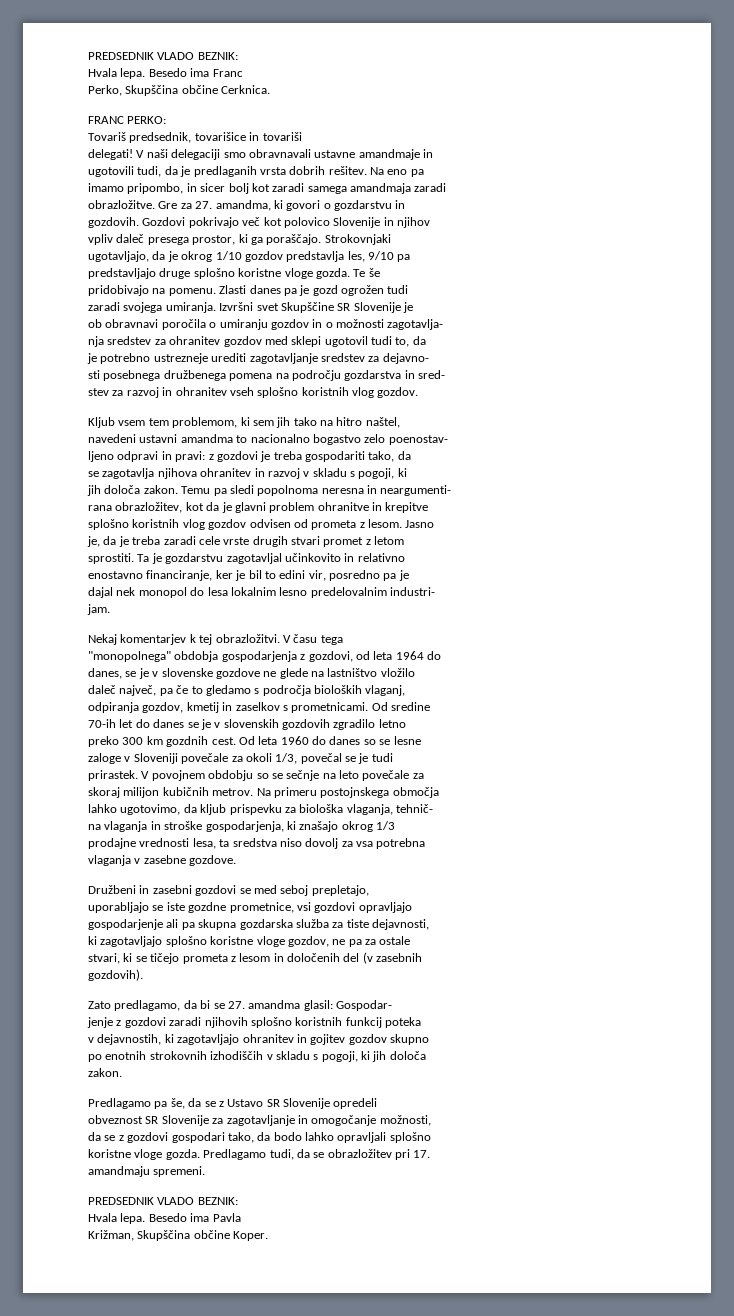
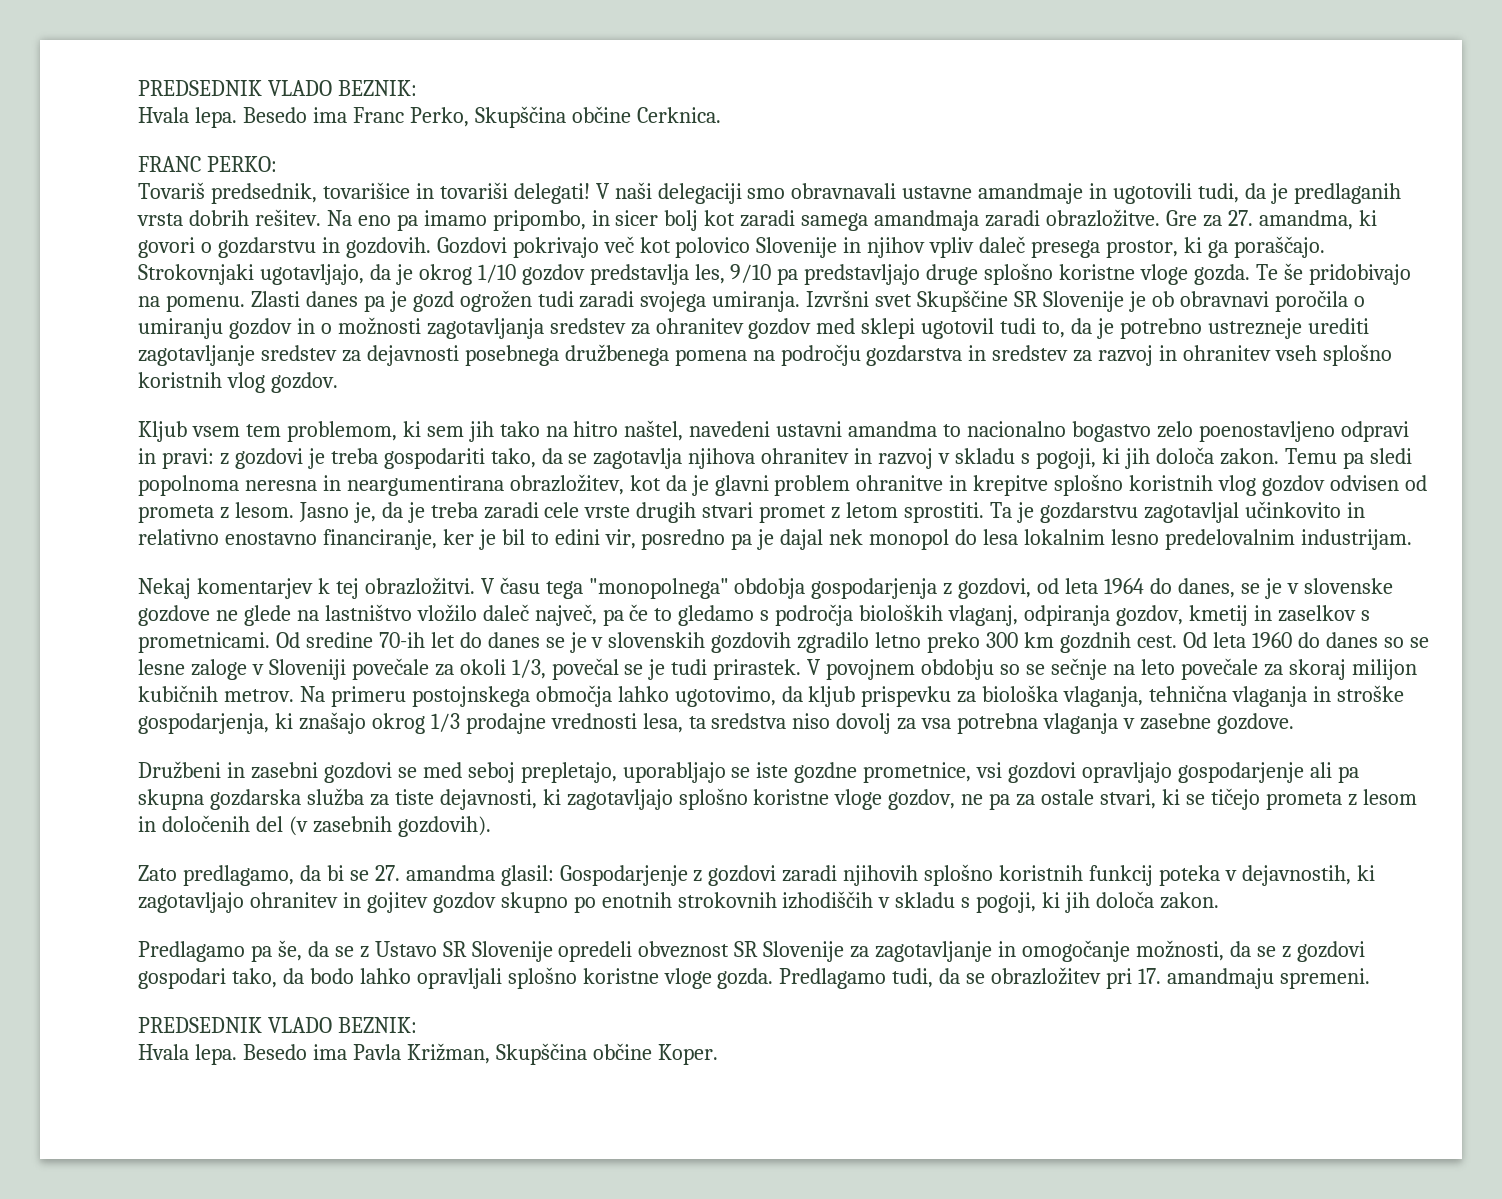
(243, 73) // -> (404, 115) none
(302, 136) // -> (508, 190) none
(433, 153) // -> (1108, 191) none
(424, 173) // -> (418, 222) none
(447, 187) // -> (1041, 218) none
(406, 204) // -> (340, 245) none
(430, 222) // -> (926, 247) none
(391, 239) // -> (254, 274) none
(411, 258) // -> (799, 276) none
(380, 272) // -> (1303, 271) none
(409, 289) // -> (574, 299) none
(413, 307) // -> (1146, 301) none
[387,319,444,330] [88,336,104,347] zagotavlja- // nja -> [426,318,544,339] zagotavljanja
(426, 340) // -> (1093, 326) none
[382,353,429,364] [88,370,100,379] dejavno- // sti -> [366,345,459,366] dejavnosti
[418,370,445,379] [88,388,109,396] sred- // stev -> [992,345,1069,361] sredstev
(400, 422) // -> (684, 430) none
[388,435,448,445] [88,451,114,462] poenostav- // ljeno -> [1198,421,1335,442] poenostavljeno
(411, 455) // -> (563, 456) none
(407, 472) // -> (1120, 456) none
[380,485,452,496] [88,505,112,511] neargumenti- // rana -> [346,475,504,496] neargumentirana
(429, 507) // -> (1049, 485) none
(435, 524) // -> (349, 512) none
(405, 540) // -> (899, 510) none
(405, 557) // -> (219, 537) none
(409, 575) // -> (775, 539) none
[390,587,435,596] [87,604,110,615] industri- // jam. -> [1300,529,1412,550] industrijam.
(343, 640) // -> (583, 590) none
(441, 655) // -> (1173, 586) none
(415, 672) // -> (477, 613) none
(406, 690) // -> (1019, 615) none
(430, 706) // -> (373, 640) none
(406, 723) // -> (922, 640) none
(421, 740) // -> (185, 667) none
(393, 757) // -> (708, 667) none
(424, 776) // -> (1283, 670) none
(439, 792) // -> (612, 696) none
[396,804,433,813] [88,824,101,830] tehnič- // na -> [1149,685,1228,702] tehnična
(395, 825) // -> (460, 722) none
(426, 843) // -> (1039, 723) none
(369, 890) // -> (617, 772) none
(412, 907) // -> (1173, 772) none
(429, 924) // -> (537, 799) none
(411, 940) // -> (1095, 797) none
(423, 957) // -> (392, 824) none
[336,1000,392,1011] [87,1017,113,1028] Gospodar- // jenje -> [559,865,688,886] Gospodarjenje
(421, 1022) // -> (1221, 875) none
(429, 1039) // -> (568, 902) none
(426, 1055) // -> (1155, 899) none
(378, 1103) // -> (633, 951) none
(431, 1120) // -> (1224, 950) none
(431, 1137) // -> (577, 978) none
(431, 1154) // -> (1162, 976) none
(241, 1217) // -> (401, 1052) none

